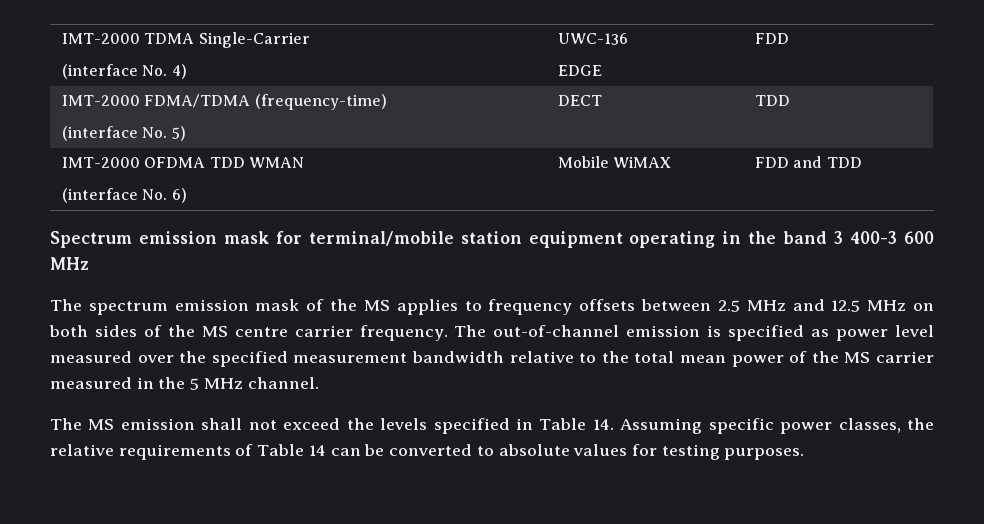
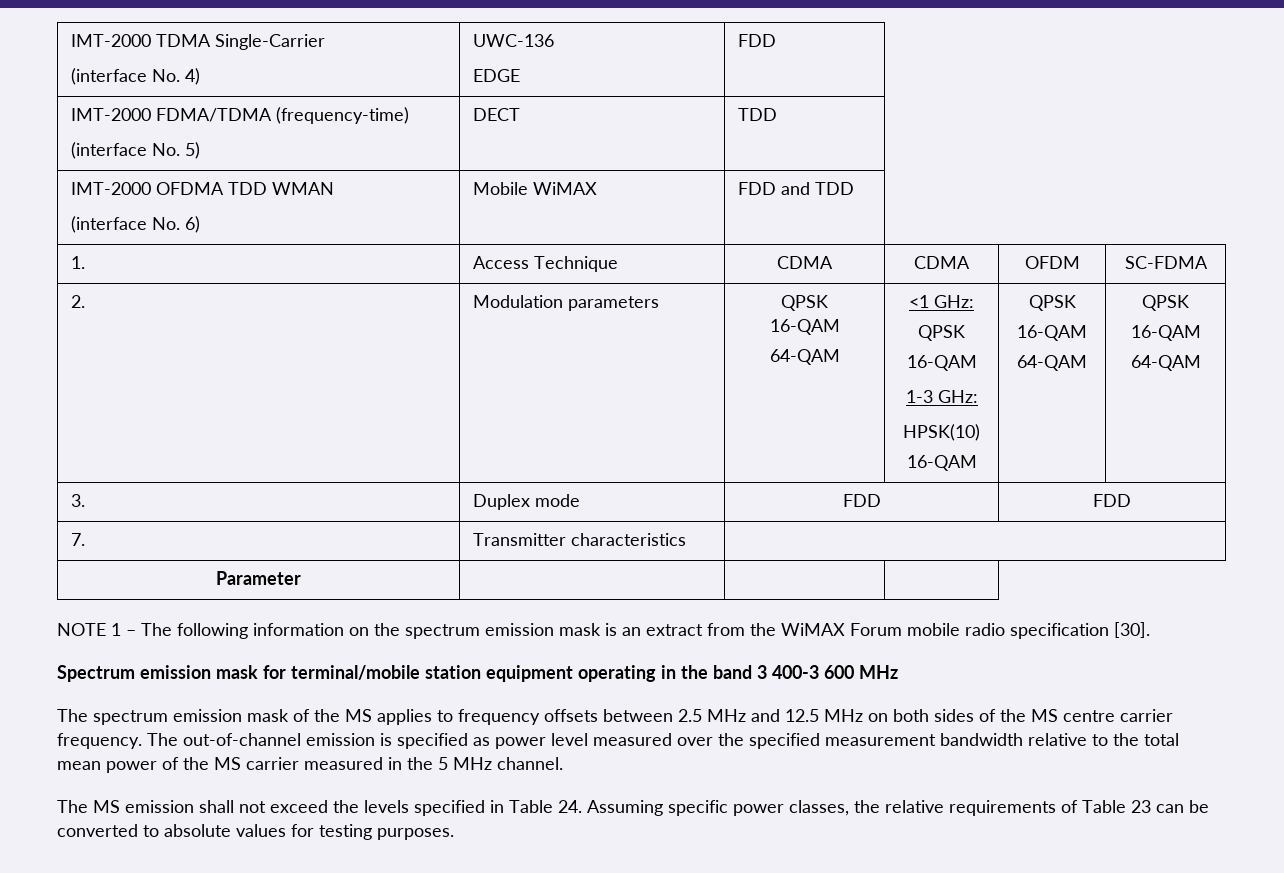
(862, 162) none -> [70,256,85,269] [472,256,618,272] [777,256,833,269] [914,256,970,269] [1024,256,1080,269] [1124,256,1208,269] [70,295,85,308] [472,295,659,311] [781,295,828,311] [769,319,840,335] [769,349,840,365] [909,295,974,308] [918,325,965,341] [906,355,977,371] [905,390,978,403] [903,424,980,441] [906,455,977,471] [1028,295,1076,311] [1017,325,1087,341] [1017,355,1087,371] [1142,295,1189,311] [1130,325,1201,341] [1130,355,1201,371] [70,494,85,507] [472,494,580,510] [842,494,881,507] [1093,494,1131,507] [70,533,85,546] [472,533,686,546] [216,571,301,585] [57,622,1150,639] // 1. | Access Technique | CDMA | CDMA | OFDM | SC-FDMA // 2. | Modulation parameters | QPSK // 16-QAM // 64-QAM | <1 GHz: // QPSK // 16-QAM // 1-3 GHz: // HPSK(10) // 16-QAM | QPSK // 16-QAM // 64-QAM | QPSK // 16-QAM // 64-QAM // 3. | Duplex mode | FDD | FDD // 7. | Transmitter characteristics | // Parameter | | | // NOTE 1 – The following information on the spectrum emission mask is an extract from the WiMAX Forum mobile radio specification [30].
[592,419,614,430] 14. -> [558,800,582,813] 24.
[308,445,326,456] 14 -> [1131,800,1151,813] 23

